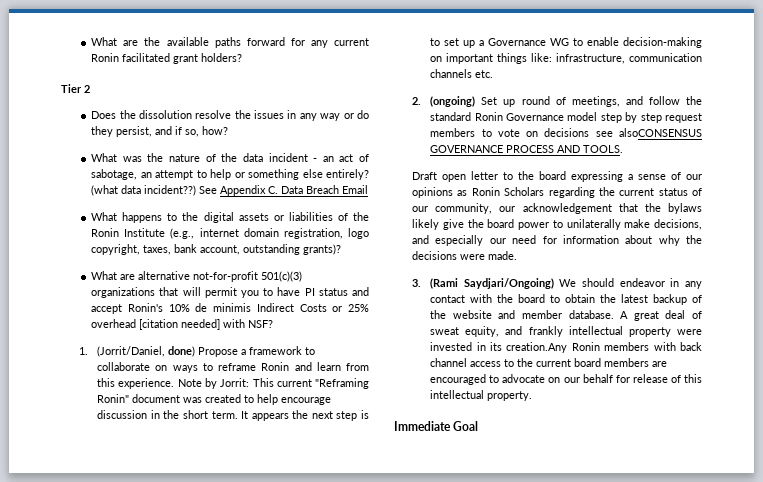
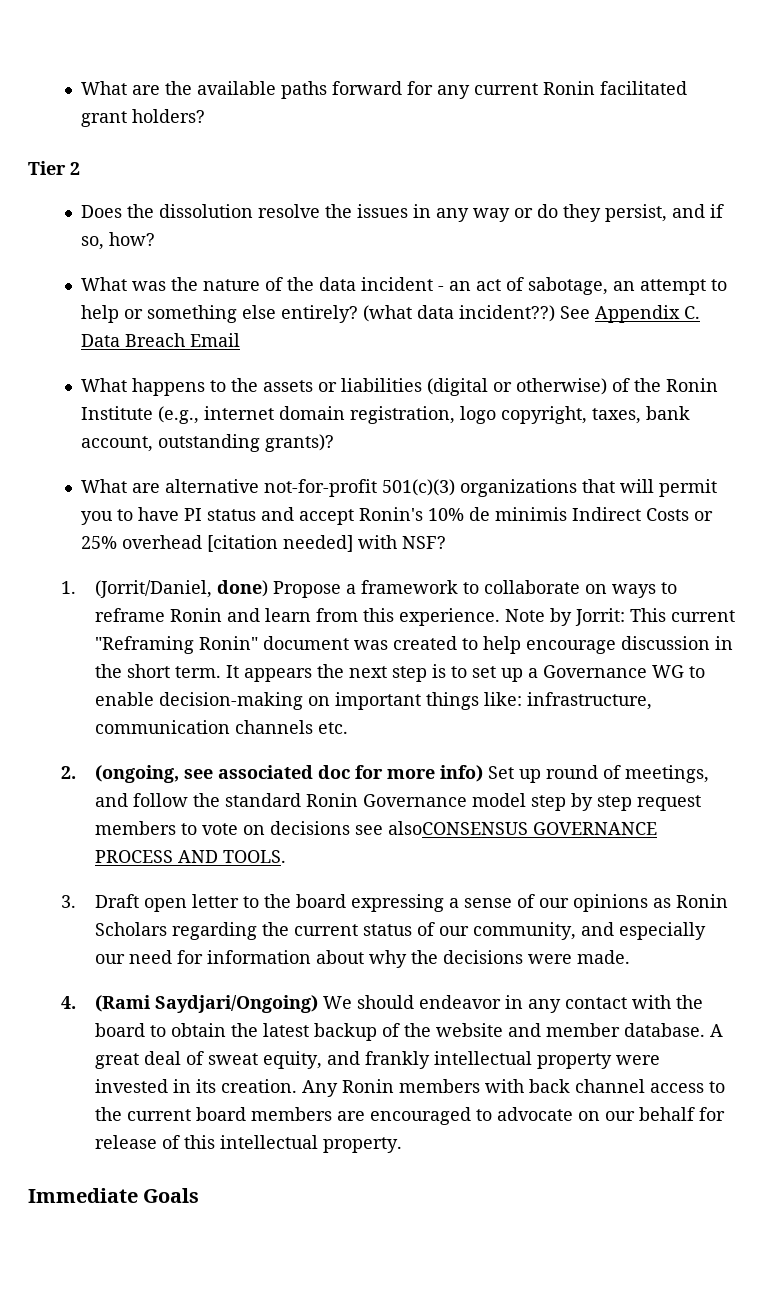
[203,212,234,223] digital -> (259, 385) none
(333, 216) none -> [427,378,608,396] (digital or otherwise)
[430,96,476,107] (ongoing) -> [94,765,483,783] (ongoing, see associated doc for more info)
(624, 149) none -> [61,895,77,908] 3.
[499,203,702,214] [412,219,702,230] our acknowledgement that the bylaws likely give the board power to unilaterally make decisions, -> (576, 931) none
[412,279,422,287] 3. -> [61,996,77,1009] 4.
[506,342,568,353] creation.Any -> [220,1079,338,1097] creation. Any
[453,421,479,431] Goal -> [143,1188,200,1203] Goals

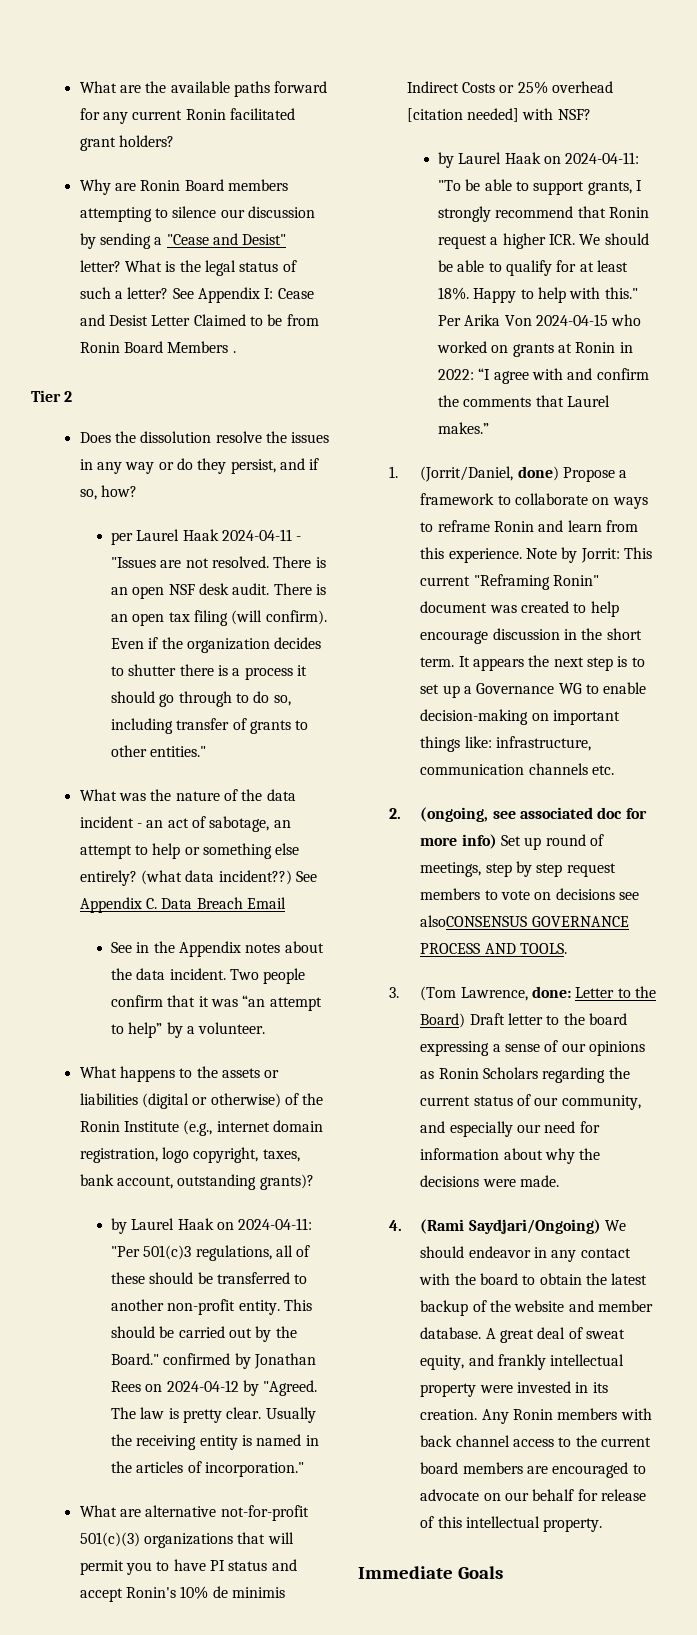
(206, 116) none -> [79,179,289,195] [79,206,316,222] [79,233,287,249] [79,260,297,276] [79,287,314,303] [79,314,319,326] [79,341,236,353] // Why are Ronin Board members attempting to silence our discussion by sending a "Cease and Desist" letter? What is the legal status of such a letter? See Appendix I: Cease and Desist Letter Claimed to be from Ronin Board Members .
(156, 239) none -> [111,529,302,545] [111,556,326,568] [111,583,326,599] [111,610,327,626] [111,637,322,653] [111,664,307,680] [111,691,291,707] [111,718,309,734] [111,745,207,757] // per Laurel Haak 2024-04-11 - "Issues are not resolved. There is an open NSF desk audit. There is an open tax filing (will confirm). Even if the organization decides to shutter there is a process it should go through to do so, including transfer of grants to other entities."
(241, 340) none -> [111,941,324,957] [111,968,306,984] [111,995,322,1011] [111,1022,266,1038] // See in the Appendix notes about the data incident. Two people confirm that it was “an attempt to help” by a volunteer.
(335, 443) none -> [111,1218,313,1234] [111,1245,311,1261] [111,1272,308,1284] [111,1299,313,1315] [111,1326,297,1342] [111,1353,317,1369] [111,1380,318,1396] [111,1407,316,1423] [111,1434,319,1450] [111,1461,305,1477] // by Laurel Haak on 2024-04-11: "Per 501(c)3 regulations, all of these should be transferred to another non-profit entity. This should be carried out by the Board." confirmed by Jonathan Rees on 2024-04-12 by "Agreed. The law is pretty clear. Usually the receiving entity is named in the articles of incorporation."
(447, 542) none -> [438,152,640,168] [438,179,642,195] [438,206,650,222] [438,233,649,249] [438,260,628,276] [438,287,638,303] [438,314,642,326] [437,341,633,357] [438,368,649,384] [438,395,611,407] [438,422,490,434] // by Laurel Haak on 2024-04-11: "To be able to support grants, I strongly recommend that Ronin request a higher ICR. We should be able to qualify for at least 18%. Happy to help with this." Per Arika Von 2024-04-15 who worked on grants at Ronin in 2022: “I agree with and confirm the comments that Laurel makes.”
[94,793,526,807] and follow the standard Ronin Governance model -> (482, 869) none
[94,894,187,912] Draft open -> [420,986,657,1001] [420,1013,505,1028] (Tom Lawrence, done: Letter to the Board) Draft

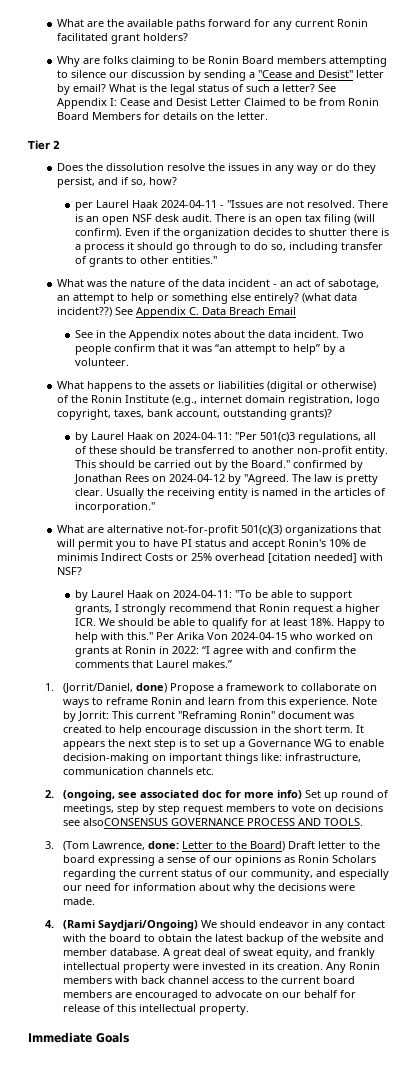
(137, 187) none -> [103,56,206,67] folks claiming to be
[79,260,121,272] letter? -> [356,70,385,78] [57,84,107,95] letter by email?
[232,351,236,353] . -> [144,112,269,120] for details on the letter.

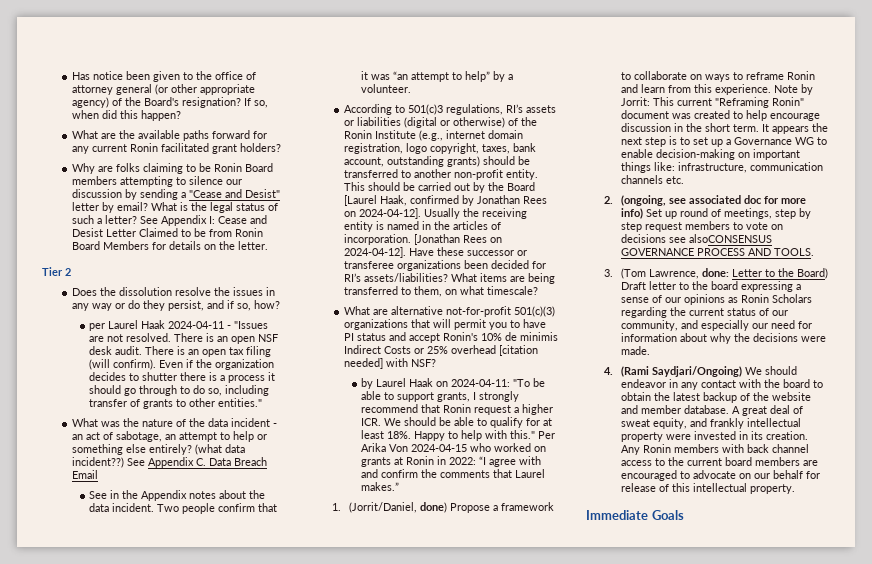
(57, 23) none -> [71,71,256,82] [71,84,255,95] [71,97,268,108] [71,110,181,121] Has notice been given to the office of attorney general (or other appropriate agency) of the Board's resignation? If so, when did this happen? //
[57,381,167,392] What happens to the -> [343,104,523,115] According to 501(c)3 regulations, RI’s
[290,409,333,420] [74,432,376,443] [74,446,117,454] grants)? // by Laurel Haak on 2024-04-11: "Per 501(c)3 regulations, all of these -> [446,156,480,167] grants)
[250,460,290,468] Board." -> [506,182,535,191] [343,195,407,206] Board [Laurel Haak,
[168,474,378,485] [74,488,103,496] 2024-04-12 by "Agreed. The law is pretty clear. -> [358,208,421,219] 2024-04-12].
[74,502,155,513] incorporation." -> [343,234,502,245] [343,247,527,258] [343,260,546,271] [343,273,555,284] [343,286,538,297] incorporation. [Jonathan Rees on 2024-04-12]. Have these successor or transferee organizations been decided for RI’s assets/liabilities? What items are being transferred to them, on what timescale?

